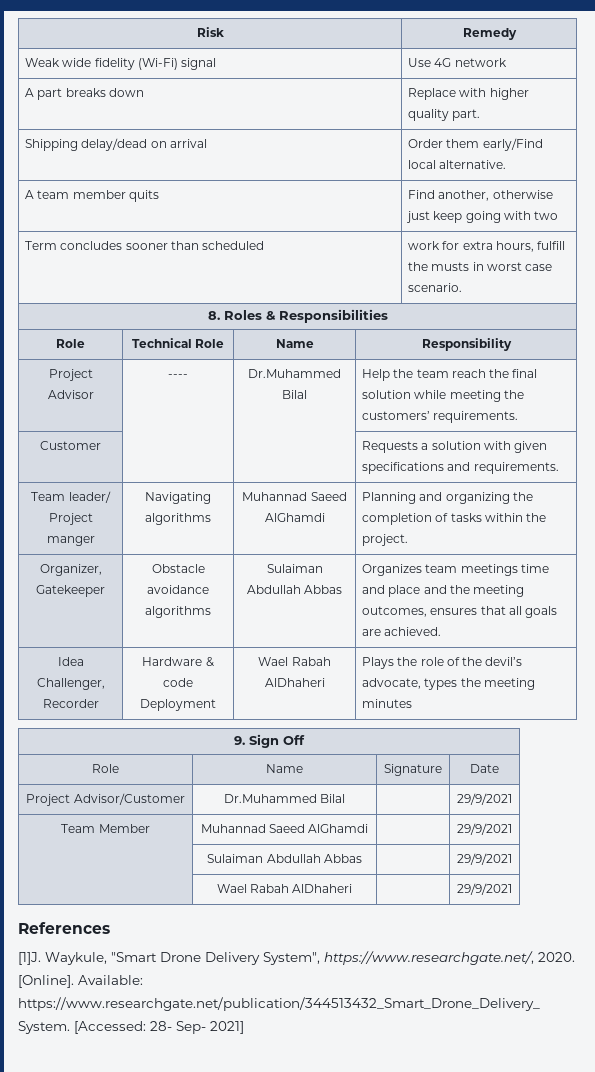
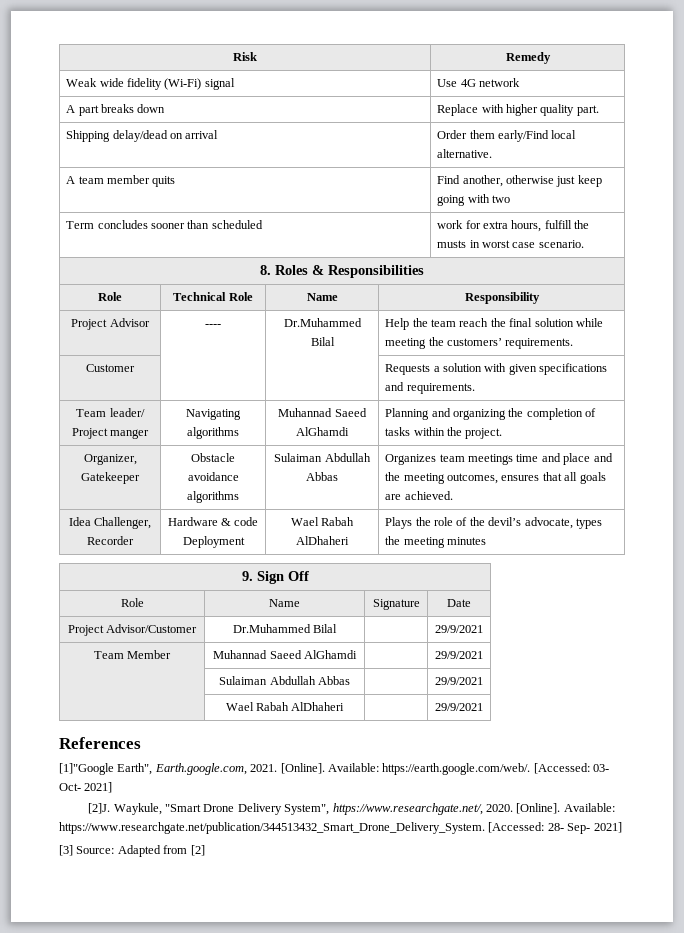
[18,952,41,965] [1]J. -> [59,763,609,775] [59,782,113,793] [88,803,111,814] [1]"Google Earth", Earth.google.com, 2021. [Online]. Available: https://earth.google.com/web/. [Accessed: 03- Oct- 2021] // [2]J.
(244, 1027) none -> [59,845,205,857] // [3] Source: Adapted from [2]

